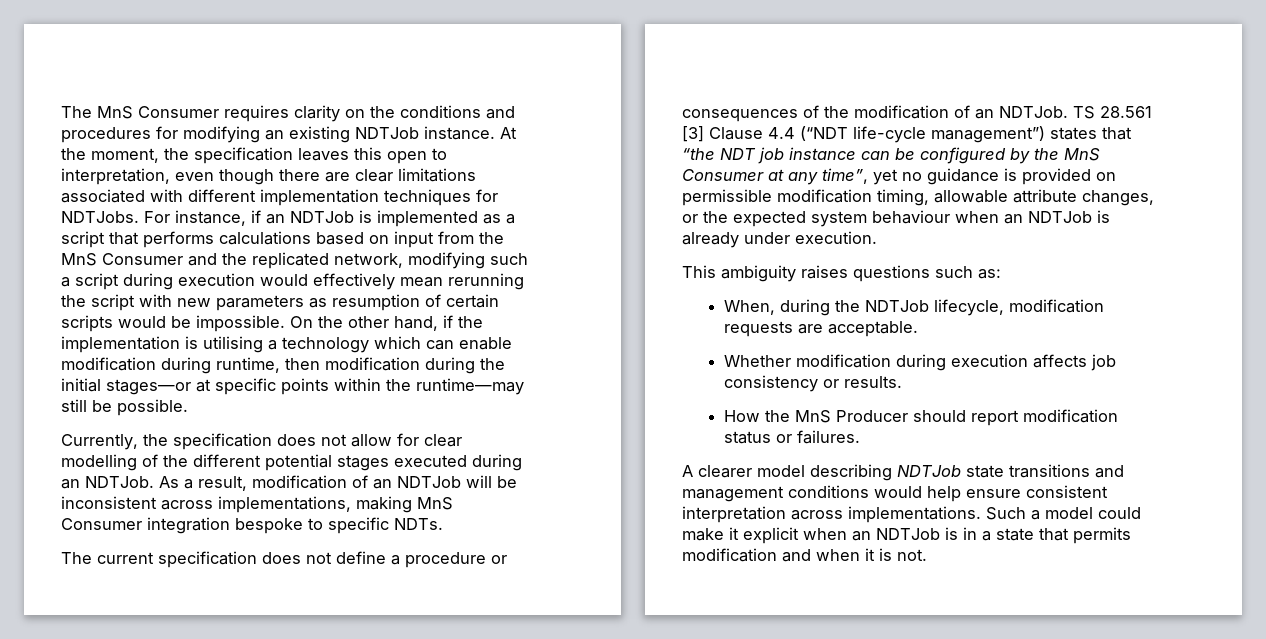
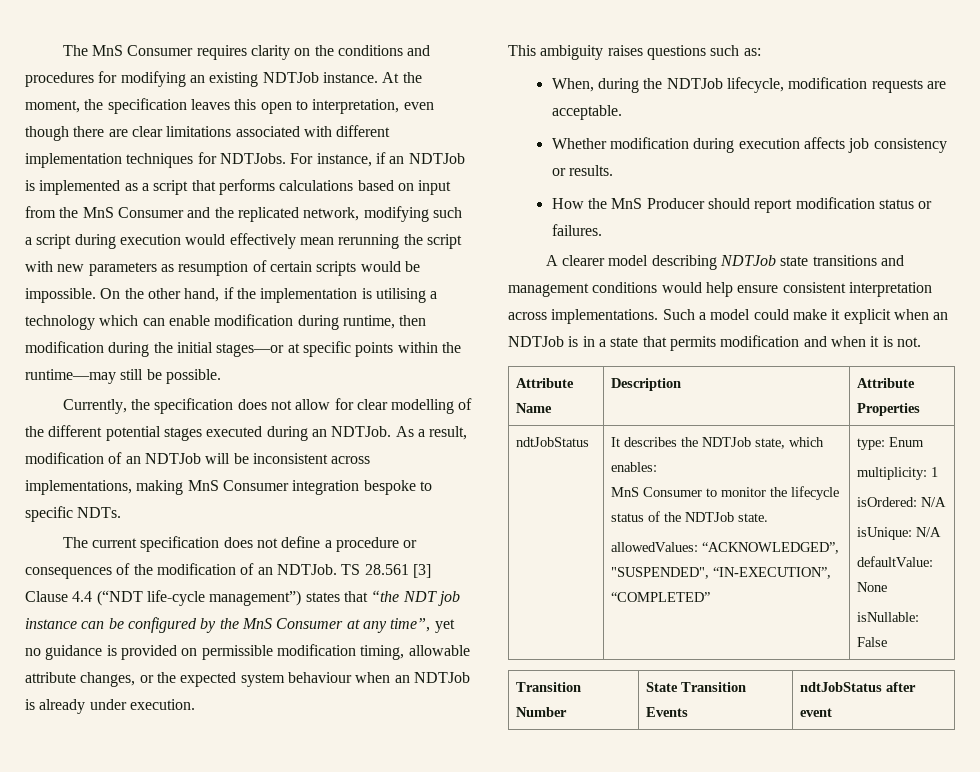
(927, 555) none -> [516,378,575,388] [516,403,553,413] [611,378,682,391] [857,378,916,388] [857,403,921,416] [516,437,590,447] [611,437,825,449] [611,462,658,472] [611,486,840,500] [611,511,769,522] [611,542,840,554] [611,567,832,579] [611,592,711,602] [857,437,925,450] [857,467,939,480] [857,497,947,507] [857,527,942,540] [857,556,934,567] [857,582,888,592] [857,612,920,622] [857,637,888,647] [516,682,582,692] [516,707,568,717] [646,682,747,692] [646,707,689,717] [800,682,917,692] [800,708,833,717] // Attribute Name | Description | Attribute Properties // ndtJobStatus | It describes the NDTJob state, which enables: // MnS Consumer to monitor the lifecycle status of the NDTJob state. // allowedValues: “ACKNOWLEDGED”, "SUSPENDED", “IN-EXECUTION”, “COMPLETED” | type: Enum // multiplicity: 1 // isOrdered: N/A // isUnique: N/A // defaultValue: None // isNullable: False // Transition Number | State Transition Events | ndtJobStatus after event

